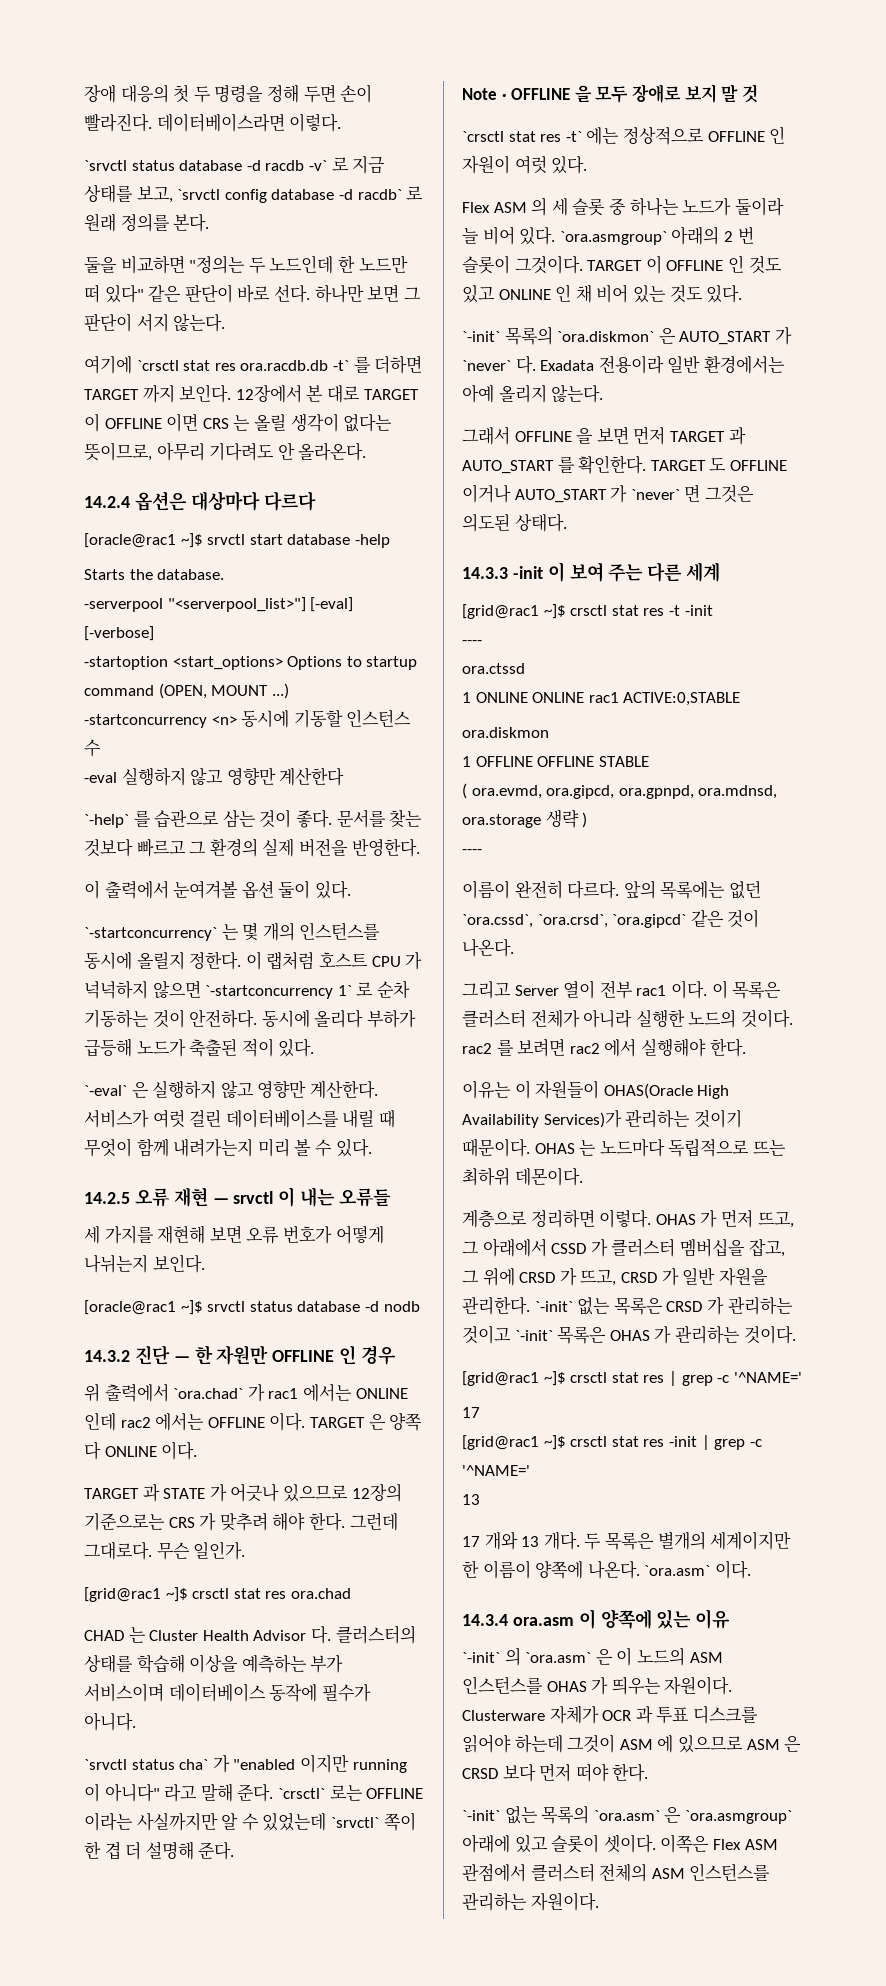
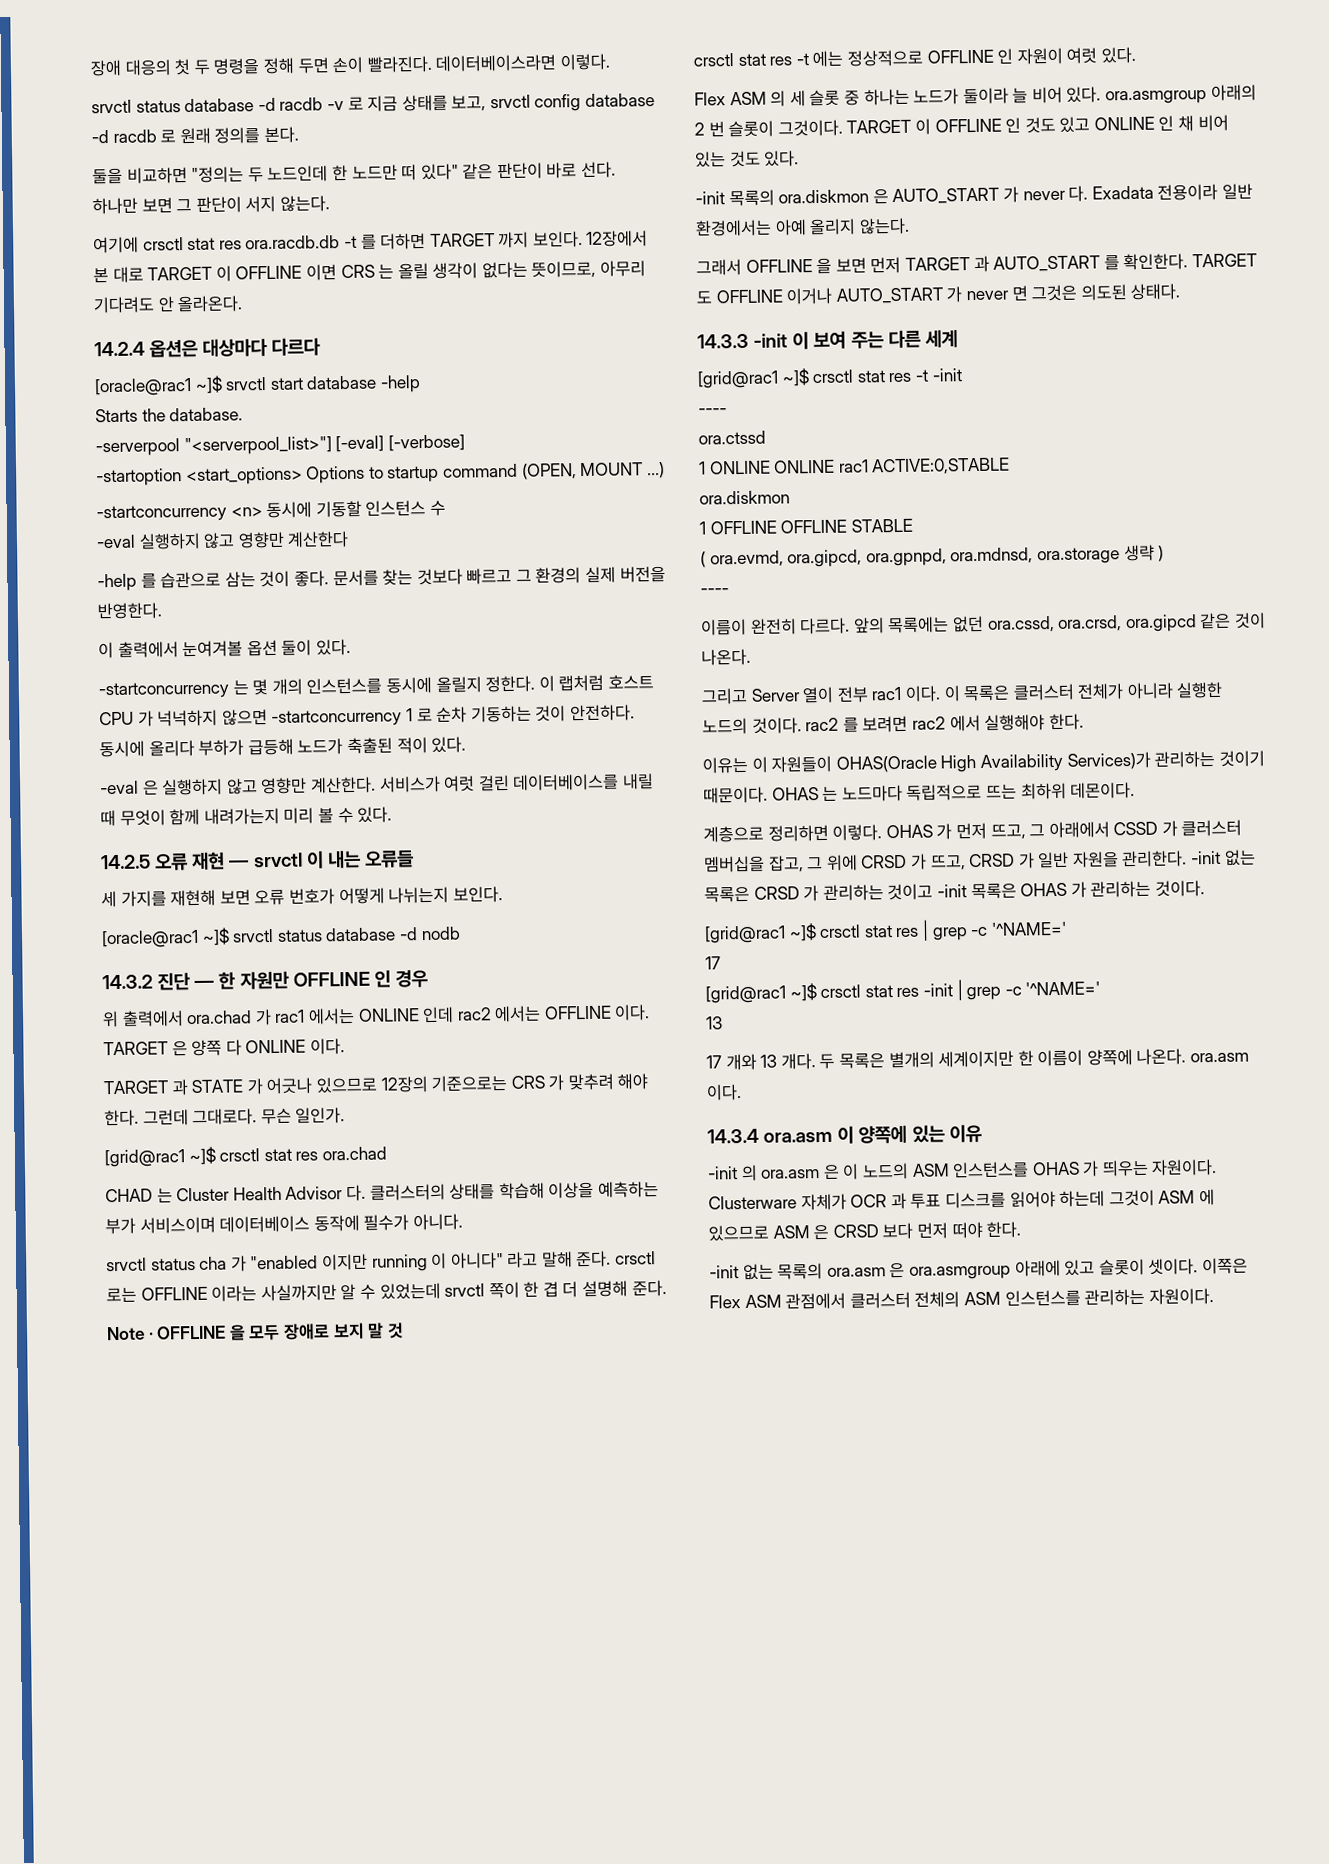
[84,160,127,171] `srvctl -> [91,99,132,114] srvctl
[308,160,327,171] -v` -> [326,101,344,111] -v
[177,189,221,200] `srvctl -> [489,94,531,109] srvctl
[357,189,402,200] racdb` -> [112,129,157,143] racdb
[136,360,179,371] `crsctl -> [142,237,184,251] crsctl
[332,360,349,371] -t` -> [343,235,357,249] -t
[84,814,129,828] `-help` -> [97,573,137,592] -help
[84,927,217,941] `-startconcurrency` -> [98,681,229,700] -startconcurrency
[205,985,352,999] `-startconcurrency 1` -> [271,708,413,727] -startconcurrency 1
[84,1085,127,1096] `-eval` -> [100,780,139,795] -eval
[173,1388,244,1399] `ora.chad` -> [186,1010,253,1025] ora.chad
[84,1759,209,1770] `srvctl status cha` -> [106,1256,228,1272] srvctl status cha
[277,1788,325,1799] `crsctl` -> [615,1251,657,1265] crsctl
[330,1817,379,1828] `srvctl` -> [444,1283,486,1297] srvctl
[462,131,582,142] `crsctl stat res -t` -> [693,53,809,67] crsctl stat res -t
[559,231,667,245] `ora.asmgroup` -> [1105,90,1208,105] ora.asmgroup
[462,326,655,345] `-init` 목록의 `ora.diskmon` -> [695,189,870,207] -init 목록의 ora.diskmon
[462,360,511,371] `never` -> [1022,190,1066,201] never
[630,489,680,500] `never` -> [965,290,1009,301] never
[462,914,687,928] `ora.cssd`, `ora.crsd`, `ora.gipcd` -> [987,614,1197,633] ora.cssd, ora.crsd, ora.gipcd
[534,1301,573,1312] `-init` -> [1191,850,1222,865] -init
[514,1330,553,1341] `-init` -> [936,884,967,898] -init
[644,1565,711,1576] `ora.asm` -> [1190,1052,1250,1063] ora.asm
[462,1647,592,1666] `-init` 의 `ora.asm` -> [707,1164,821,1182] -init 의 ora.asm
[462,1810,500,1821] `-init` -> [709,1265,739,1279] -init
[593,1807,792,1824] `ora.asm` 은 `ora.asmgroup` -> [826,1262,1011,1280] ora.asm 은 ora.asmgroup

